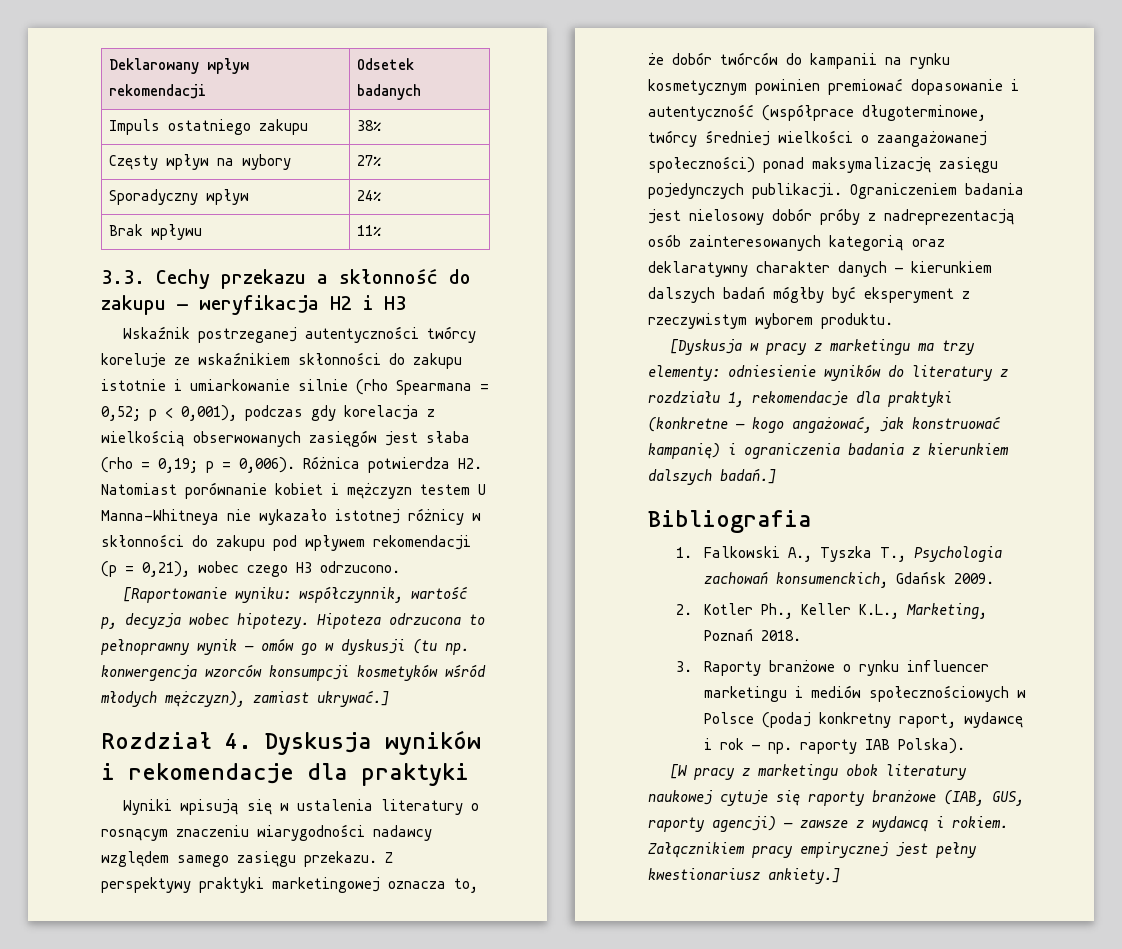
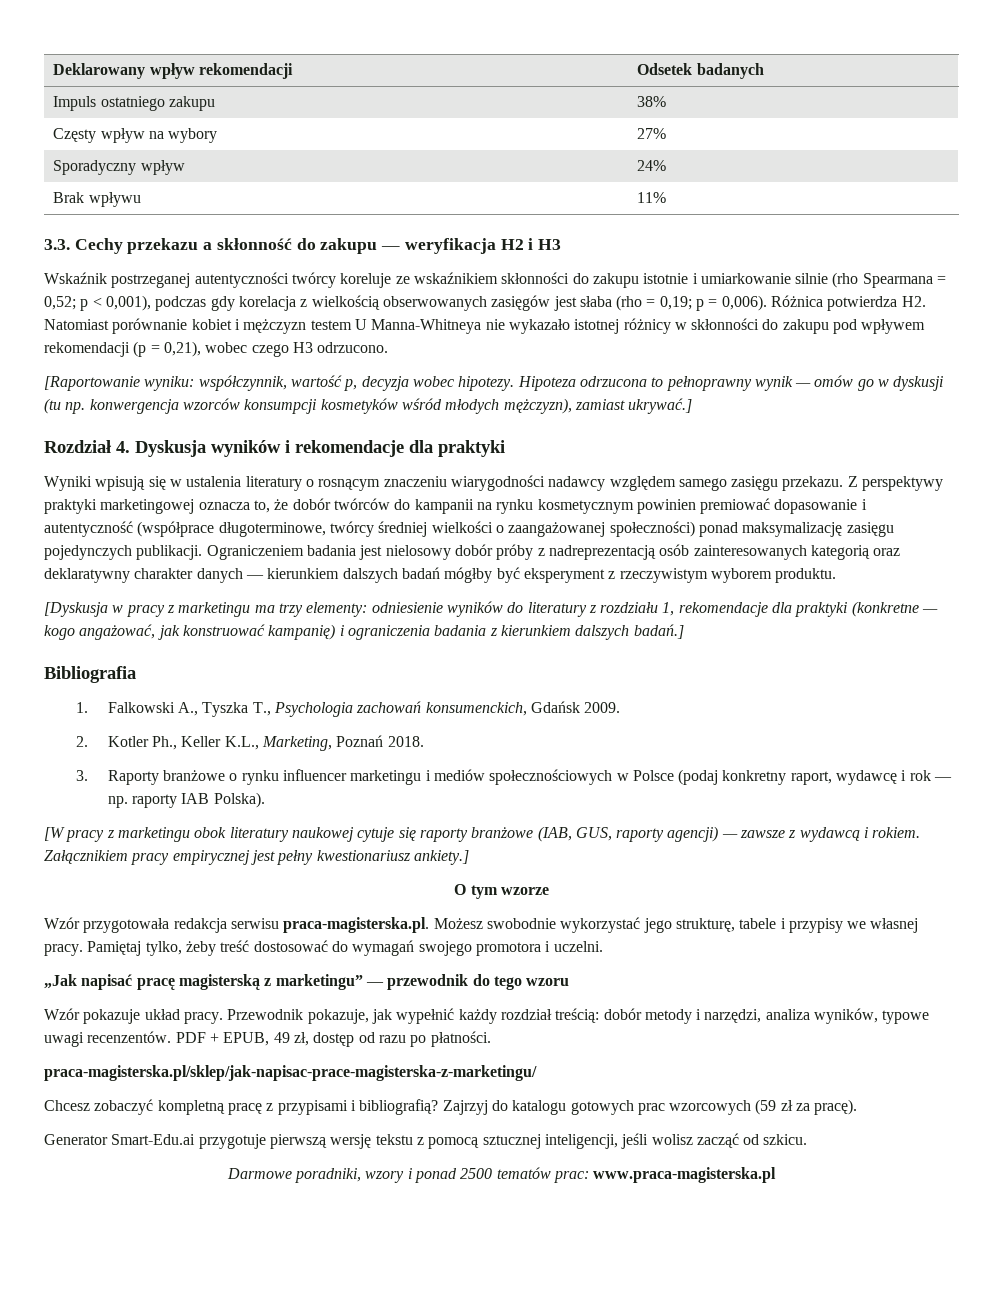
(840, 876) none -> [454,884,549,899] [44,917,919,933] [44,940,603,956] [44,974,570,990] [44,1008,930,1024] [44,1031,491,1047] [44,1065,537,1081] [44,1099,858,1115] [44,1133,808,1149] [226,1167,777,1183] // O tym wzorze // Wzór przygotowała redakcja serwisu praca-magisterska.pl. Możesz swobodnie wykorzystać jego strukturę, tabele i przypisy we własnej pracy. Pamiętaj tylko, żeby treść dostosować do wymagań swojego promotora i uczelni. // „Jak napisać pracę magisterską z marketingu” — przewodnik do tego wzoru // Wzór pokazuje układ pracy. Przewodnik pokazuje, jak wypełnić każdy rozdział treścią: dobór metody i narzędzi, analiza wyników, typowe uwagi recenzentów. PDF + EPUB, 49 zł, dostęp od razu po płatności. // praca-magisterska.pl/sklep/jak-napisac-prace-magisterska-z-marketingu/ // Chcesz zobaczyć kompletną pracę z przypisami i bibliografią? Zajrzyj do katalogu gotowych prac wzorcowych (59 zł za pracę). // Generator Smart-Edu.ai przygotuje pierwszą wersję tekstu z pomocą sztucznej inteligencji, jeśli wolisz zacząć od szkicu. // Darmowe poradniki, wzory i ponad 2500 tematów prac: www.praca-magisterska.pl

